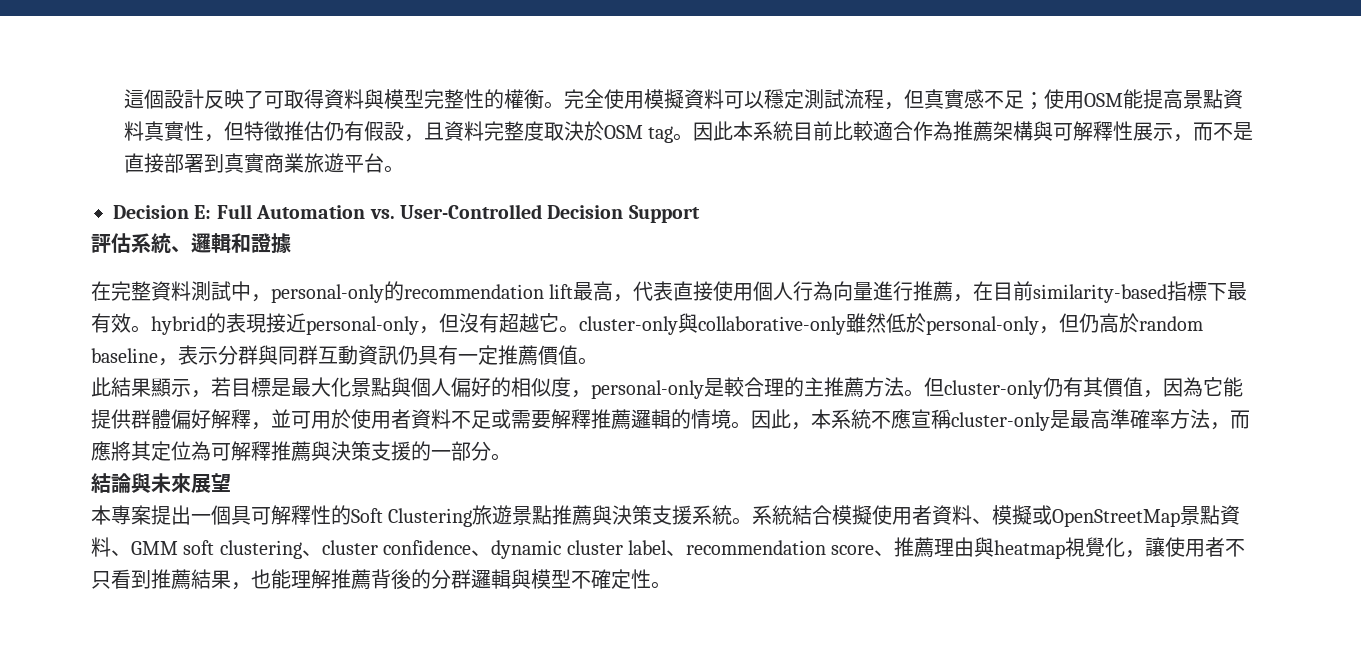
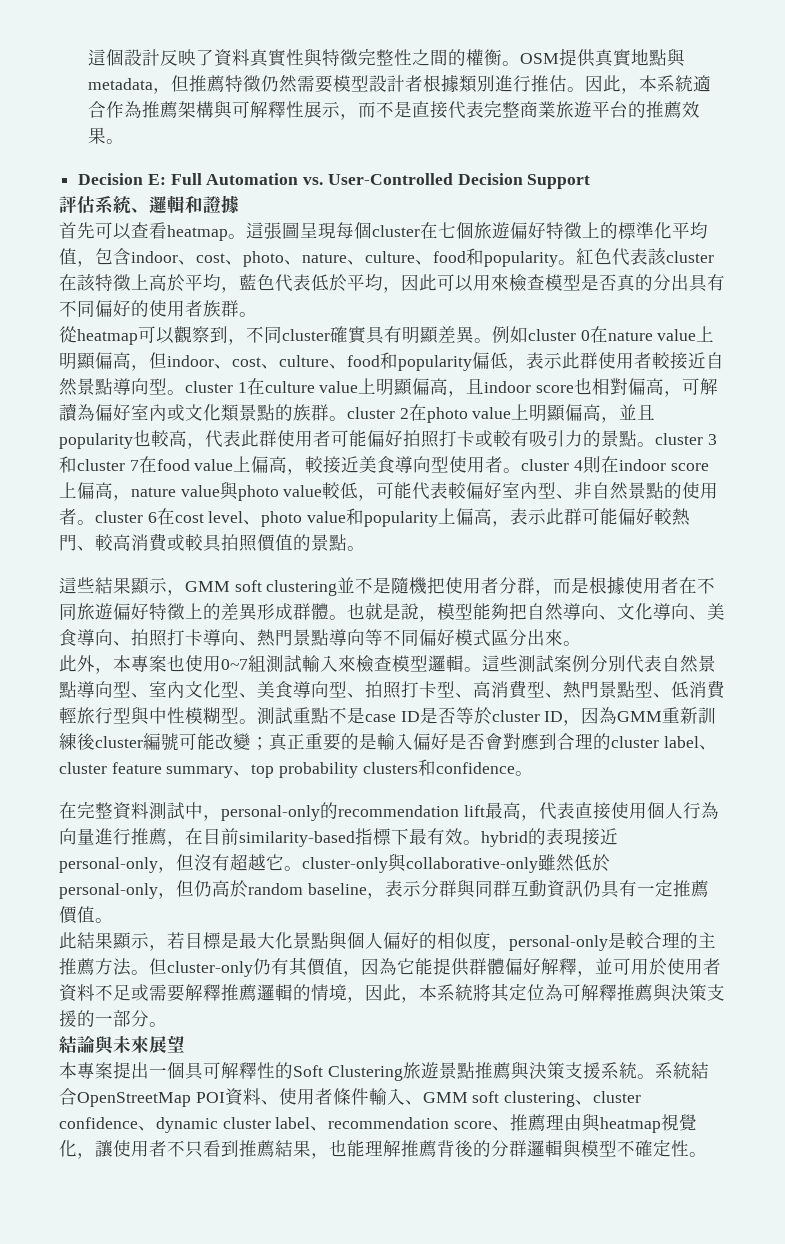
[263,89,1243,110] [123,121,874,143] 可取得資料與模型完整性的權衡。完全使用模擬資料可以穩定測試流程，但真實感不足；使用OSM能提高景點資料真實性，但特徵推估仍有假設，且資料完整度取決於OSM tag。因此本系統目前比較 -> [214,48,687,67] [88,74,694,94] 資料真實性與特徵完整性之間的權衡。OSM提供真實地點與metadata，但推薦特徵仍然需要模型設計者根據類別進行推估。因此，本系統
[163,153,264,173] 部署到真實 -> [448,100,521,119] 代表完整
(384, 163) none -> [628,101,701,118] [88,127,107,144] 的推薦效果
(291, 243) none -> [59,222,708,241] [59,248,714,267] [59,274,725,293] [59,300,257,317] [59,326,715,345] [59,352,724,371] [59,378,719,397] [59,403,656,423] [59,430,717,449] [59,456,709,475] [59,481,719,501] [59,508,691,527] [59,533,365,552] [59,576,716,596] [59,602,725,622] [59,629,581,647] [59,655,716,674] [59,680,726,699] [59,706,717,726] [59,733,717,751] [59,759,533,778] // 首先可以查看heatmap。這張圖呈現每個cluster在七個旅遊偏好特徵上的標準化平均值，包含indoor、cost、photo、nature、culture、food和popularity。紅色代表該cluster在該特徵上高於平均，藍色代表低於平均，因此可以用來檢查模型是否真的分出具有不同偏好的使用者族群。 // 從heatmap可以觀察到，不同cluster確實具有明顯差異。例如cluster 0在nature value上明顯偏高，但indoor、cost、culture、food和popularity偏低，表示此群使用者較接近自然景點導向型。cluster 1在culture value上明顯偏高，且indoor score也相對偏高，可解讀為偏好室內或文化類景點的族群。cluster 2在photo value上明顯偏高，並且popularity也較高，代表此群使用者可能偏好拍照打卡或較有吸引力的景點。cluster 3和cluster 7在food value上偏高，較接近美食導向型使用者。cluster 4則在indoor score上偏高，nature value與photo value較低，可能代表較偏好室內型、非自然景點的使用者。cluster 6在cost level、photo value和popularity上偏高，表示此群可能偏好較熱門、較高消費或較具拍照價值的景點。 // 這些結果顯示，GMM soft clustering並不是隨機把使用者分群，而是根據使用者在不同旅遊偏好特徵上的差異形成群體。也就是說，模型能夠把自然導向、文化導向、美食導向、拍照打卡導向、熱門景點導向等不同偏好模式區分出來。 // 此外，本專案也使用0~7組測試輸入來檢查模型邏輯。這些測試案例分別代表自然景點導向型、室內文化型、美食導向型、拍照打卡型、高消費型、熱門景點型、低消費輕旅行型與中性模糊型。測試重點不是case ID是否等於cluster ID，因為GMM重新訓練後cluster編號可能改變；真正重要的是輸入偏好是否會對應到合理的cluster label、cluster feature summary、top probability clusters和confidence。
[731,409,1250,431] [91,441,111,461] 。因此，本系統不應宣稱cluster-only是最高準確率方法，而應 -> [347,984,473,1003] ，因此，本系統
[832,505,1241,527] [91,537,111,557] 模擬使用者資料、模擬或OpenStreetMap景點資料 -> [77,1088,405,1107] OpenStreetMap POI資料、使用者條件輸入

